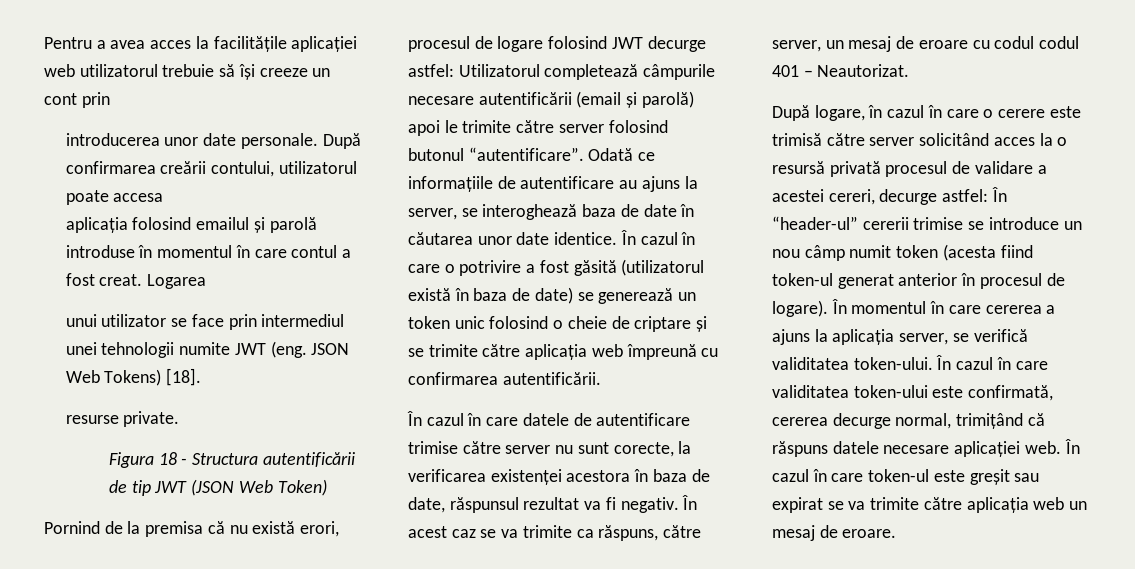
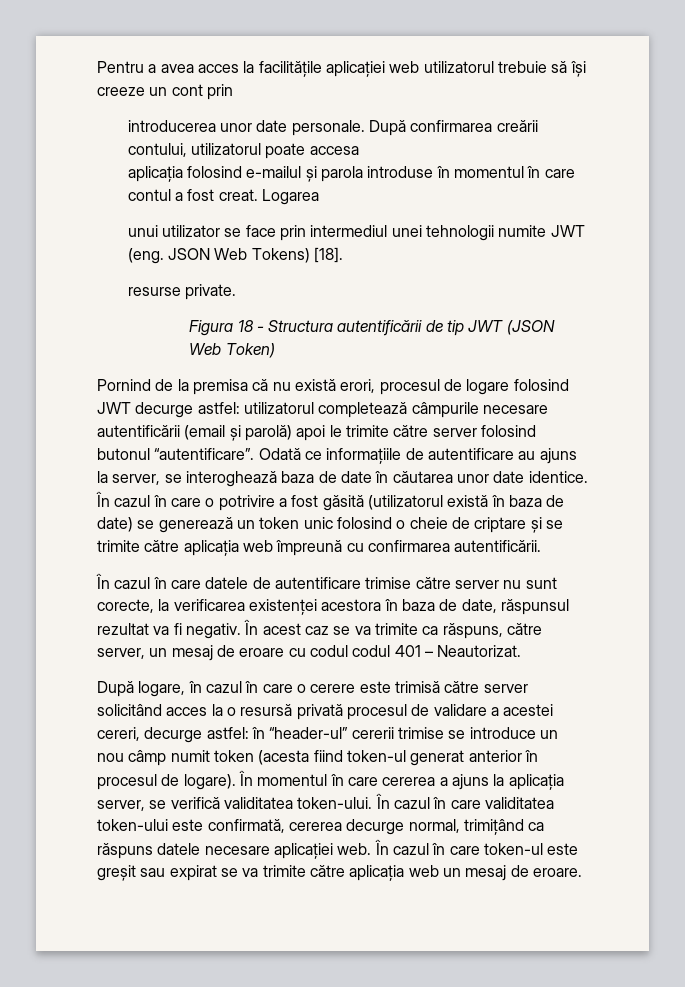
[196,217,317,233] emailul și parolă -> [246,166,364,182] e-mailul și parola
[458,64,540,77] Utilizatorul -> [243,402,314,414] utilizatorul
[991,187,1007,202] În -> [251,727,265,739] în
[1027,413,1045,426] că -> [528,822,545,831] ca

